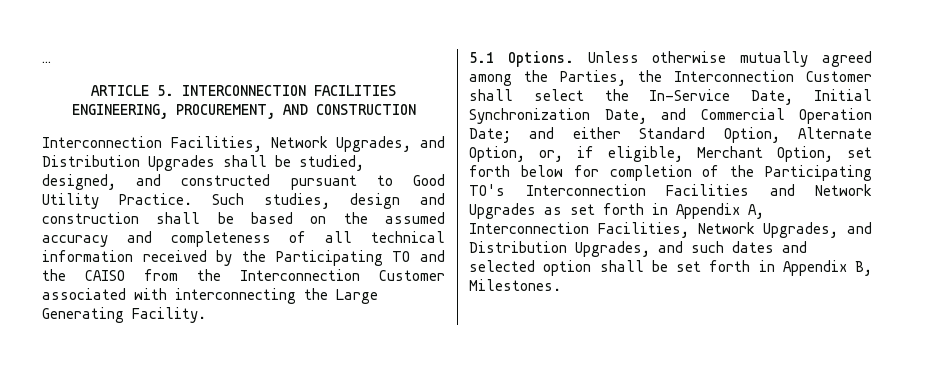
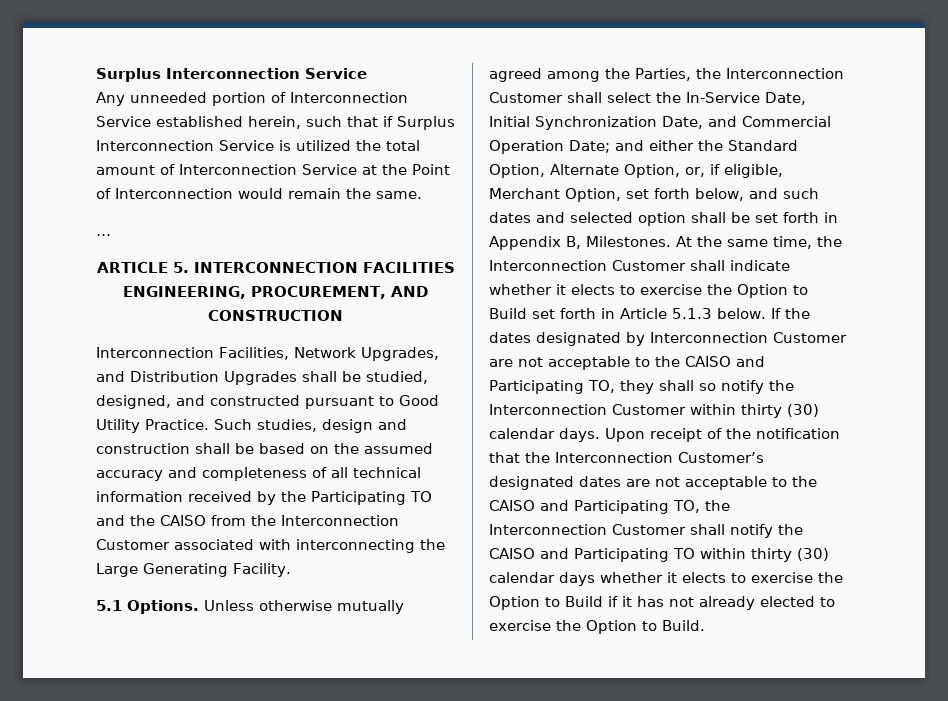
(42, 62) none -> [96,68,367,82] [96,92,408,106] [96,116,455,130] [96,140,420,151] [96,164,450,175] [96,188,422,199] Surplus Interconnection Service // Any unneeded portion of Interconnection Service established herein, such that if Surplus Interconnection Service is utilized the total amount of Interconnection Service at the Point of Interconnection would remain the same. //
(621, 133) none -> [698,140,723,151] the
[520,165,872,181] [469,184,872,196] [469,203,764,219] [469,222,872,238] [469,241,650,257] below for completion of the Participating TO's Interconnection Facilities and Network Upgrades as set forth in Appendix A, Interconnection Facilities, Network Upgrades, and Distribution Upgrades, -> [695,188,744,201] below,
(561, 285) none -> [676,236,842,249] [489,260,790,271] [489,284,808,298] [489,308,810,319] [489,332,847,346] [489,356,765,370] [489,380,794,394] [489,404,819,418] [489,428,840,442] [489,452,764,463] [489,476,817,490] [489,500,730,514] [489,524,803,538] [489,548,829,562] [489,572,843,586] [489,596,835,610] [489,620,705,634] At the same time, the Interconnection Customer shall indicate whether it elects to exercise the Option to Build set forth in Article 5.1.3 below. If the dates designated by Interconnection Customer are not acceptable to the CAISO and Participating TO, they shall so notify the Interconnection Customer within thirty (30) calendar days. Upon receipt of the notification that the Interconnection Customer’s designated dates are not acceptable to the CAISO and Participating TO, the Interconnection Customer shall notify the CAISO and Participating TO within thirty (30) calendar days whether it elects to exercise the Option to Build if it has not already elected to exercise the Option to Build.

